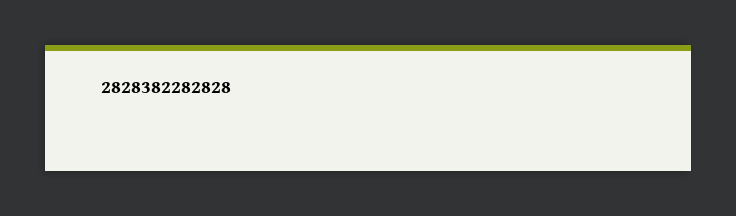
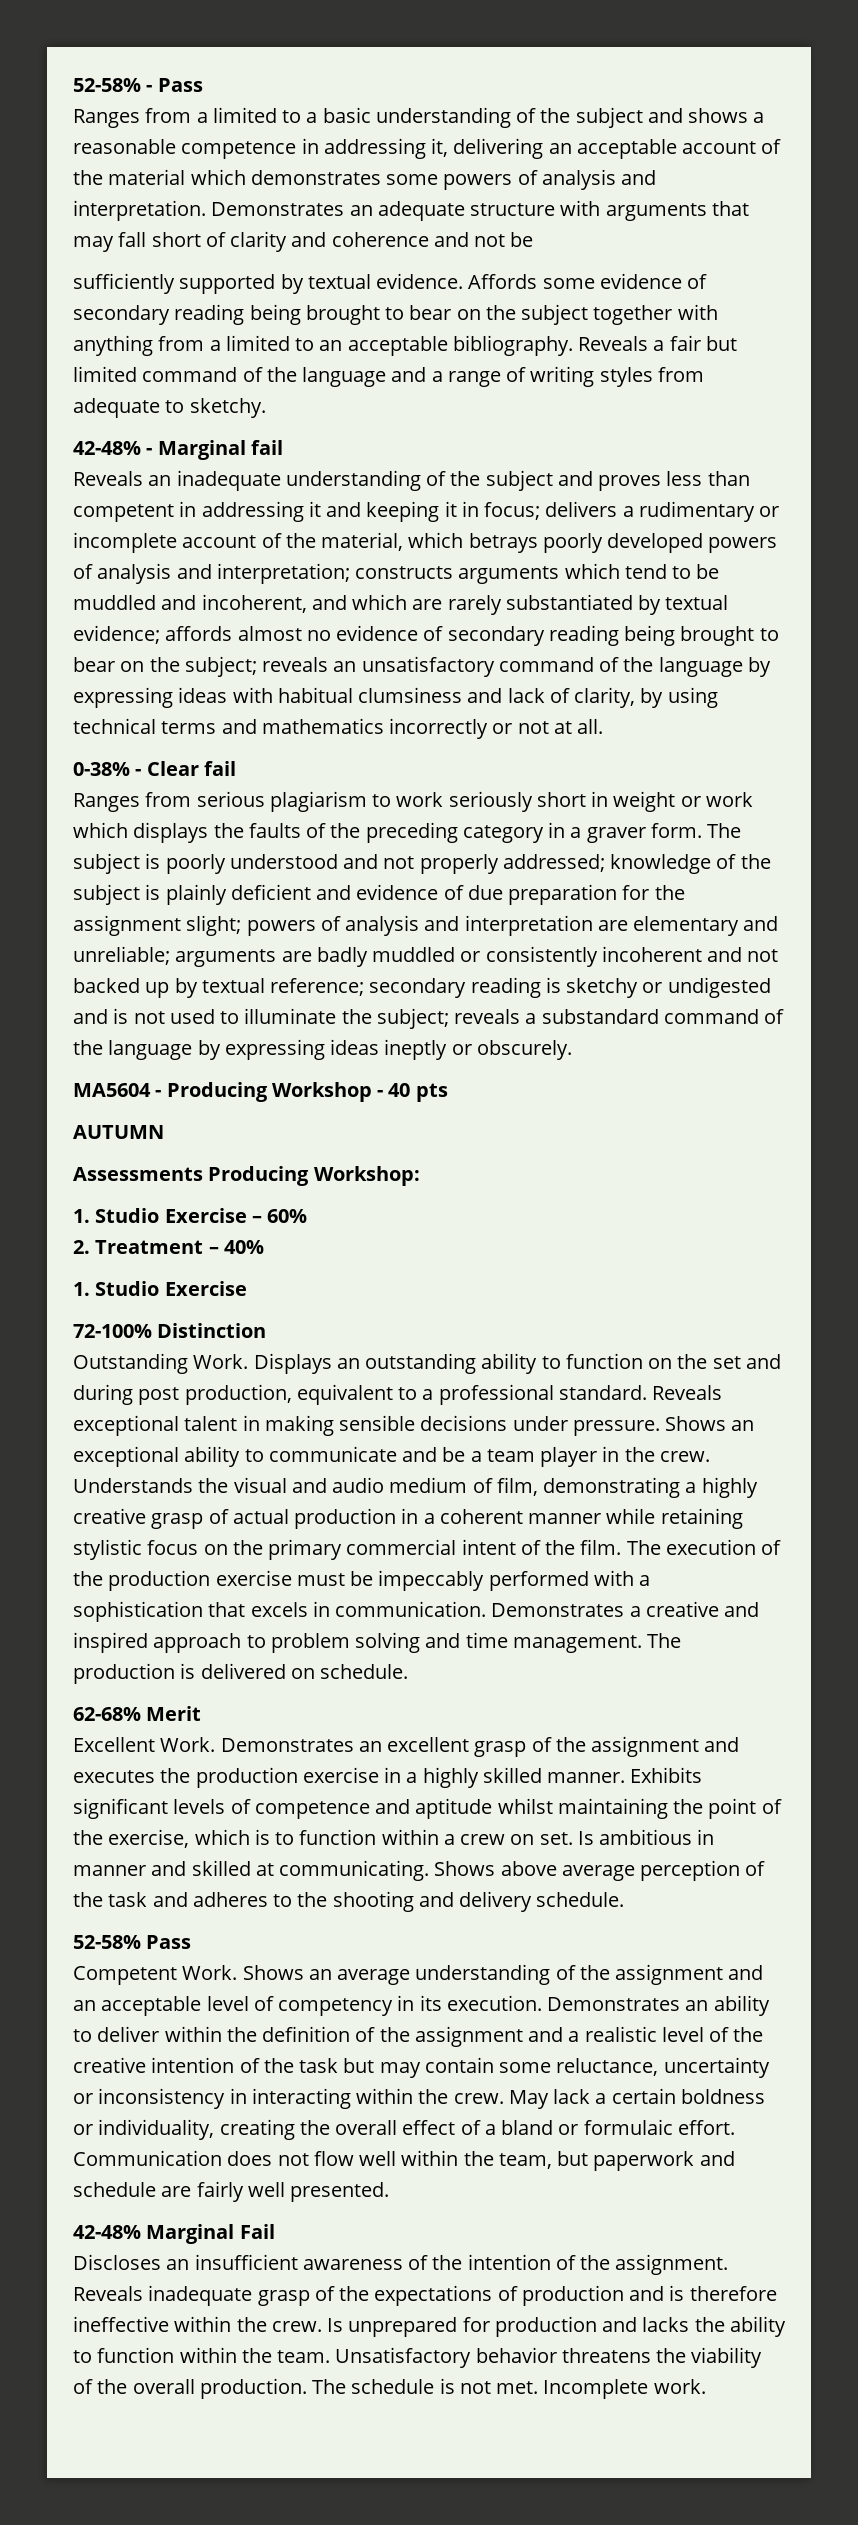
[101,82,231,93] 2828382282828 -> [73,78,203,92] [73,107,765,128] [73,138,782,159] [73,169,657,190] [73,200,749,221] [73,231,534,252] [73,273,708,294] [73,304,718,325] [73,335,737,356] [73,366,704,387] [73,398,266,418] [73,440,283,460] [73,470,750,491] [73,501,780,522] [73,532,778,553] [73,563,720,584] [73,594,729,615] [73,625,779,646] [73,656,771,677] [73,687,718,708] [73,718,604,739] [73,761,236,776] [73,791,753,812] [73,822,742,843] [73,853,771,874] [73,884,685,905] [73,915,779,936] [73,946,779,967] [73,977,771,998] [73,1008,785,1029] [73,1039,572,1060] [73,1082,448,1102] [73,1125,164,1139] [73,1166,420,1186] [73,1208,308,1223] [73,1240,264,1254] [73,1281,247,1296] [73,1323,267,1338] [73,1353,781,1374] [73,1384,723,1405] [73,1415,755,1436] [73,1446,710,1467] [73,1477,758,1498] [73,1508,743,1529] [73,1539,782,1560] [73,1570,651,1591] [73,1601,760,1622] [73,1632,682,1653] [73,1663,409,1684] [73,1706,202,1721] [73,1736,740,1757] [73,1767,703,1788] [73,1798,782,1819] [73,1829,715,1848] [73,1860,766,1881] [73,1891,625,1912] [73,1935,192,1949] [73,1964,764,1985] [73,1995,770,2016] [73,2026,764,2047] [73,2057,770,2078] [73,2088,765,2109] [73,2119,735,2140] [73,2150,735,2171] [73,2181,390,2202] [73,2224,275,2244] [73,2254,729,2275] [73,2285,777,2306] [73,2316,786,2337] [73,2347,763,2368] [73,2378,706,2399] 52-58% - Pass // Ranges from a limited to a basic understanding of the subject and shows a reasonable competence in addressing it, delivering an acceptable account of the material which demonstrates some powers of analysis and interpretation. Demonstrates an adequate structure with arguments that may fall short of clarity and coherence and not be // sufficiently supported by textual evidence. Affords some evidence of secondary reading being brought to bear on the subject together with anything from a limited to an acceptable bibliography. Reveals a fair but limited command of the language and a range of writing styles from adequate to sketchy. // 42-48% - Marginal fail // Reveals an inadequate understanding of the subject and proves less than competent in addressing it and keeping it in focus; delivers a rudimentary or incomplete account of the material, which betrays poorly developed powers of analysis and interpretation; constructs arguments which tend to be muddled and incoherent, and which are rarely substantiated by textual evidence; affords almost no evidence of secondary reading being brought to bear on the subject; reveals an unsatisfactory command of the language by expressing ideas with habitual clumsiness and lack of clarity, by using technical terms and mathematics incorrectly or not at all. // 0-38% - Clear fail // Ranges from serious plagiarism to work seriously short in weight or work which displays the faults of the preceding category in a graver form. The subject is poorly understood and not properly addressed; knowledge of the subject is plainly deficient and evidence of due preparation for the assignment slight; powers of analysis and interpretation are elementary and unreliable; arguments are badly muddled or consistently incoherent and not backed up by textual reference; secondary reading is sketchy or undigested and is not used to illuminate the subject; reveals a substandard command of the language by expressing ideas ineptly or obscurely. // MA5604 - Producing Workshop - 40 pts // AUTUMN // Assessments Producing Workshop: // 1. Studio Exercise – 60% // 2. Treatment – 40% // 1. Studio Exercise // 72-100% Distinction // Outstanding Work. Displays an outstanding ability to function on the set and during post production, equivalent to a professional standard. Reveals exceptional talent in making sensible decisions under pressure. Shows an exceptional ability to communicate and be a team player in the crew. Understands the visual and audio medium of film, demonstrating a highly creative grasp of actual production in a coherent manner while retaining stylistic focus on the primary commercial intent of the film. The execution of the production exercise must be impeccably performed with a sophistication that excels in communication. Demonstrates a creative and inspired approach to problem solving and time management. The production is delivered on schedule. // 62-68% Merit // Excellent Work. Demonstrates an excellent grasp of the assignment and executes the production exercise in a highly skilled manner. Exhibits significant levels of competence and aptitude whilst maintaining the point of the exercise, which is to function within a crew on set. Is ambitious in manner and skilled at communicating. Shows above average perception of the task and adheres to the shooting and delivery schedule. // 52-58% Pass // Competent Work. Shows an average understanding of the assignment and an acceptable level of competency in its execution. Demonstrates an ability to deliver within the definition of the assignment and a realistic level of the creative intention of the task but may contain some reluctance, uncertainty or inconsistency in interacting within the crew. May lack a certain boldness or individuality, creating the overall effect of a bland or formulaic effort. Communication does not flow well within the team, but paperwork and schedule are fairly well presented. // 42-48% Marginal Fail // Discloses an insufficient awareness of the intention of the assignment. Reveals inadequate grasp of the expectations of production and is therefore ineffective within the crew. Is unprepared for production and lacks the ability to function within the team. Unsatisfactory behavior threatens the viability of the overall production. The schedule is not met. Incomplete work.

